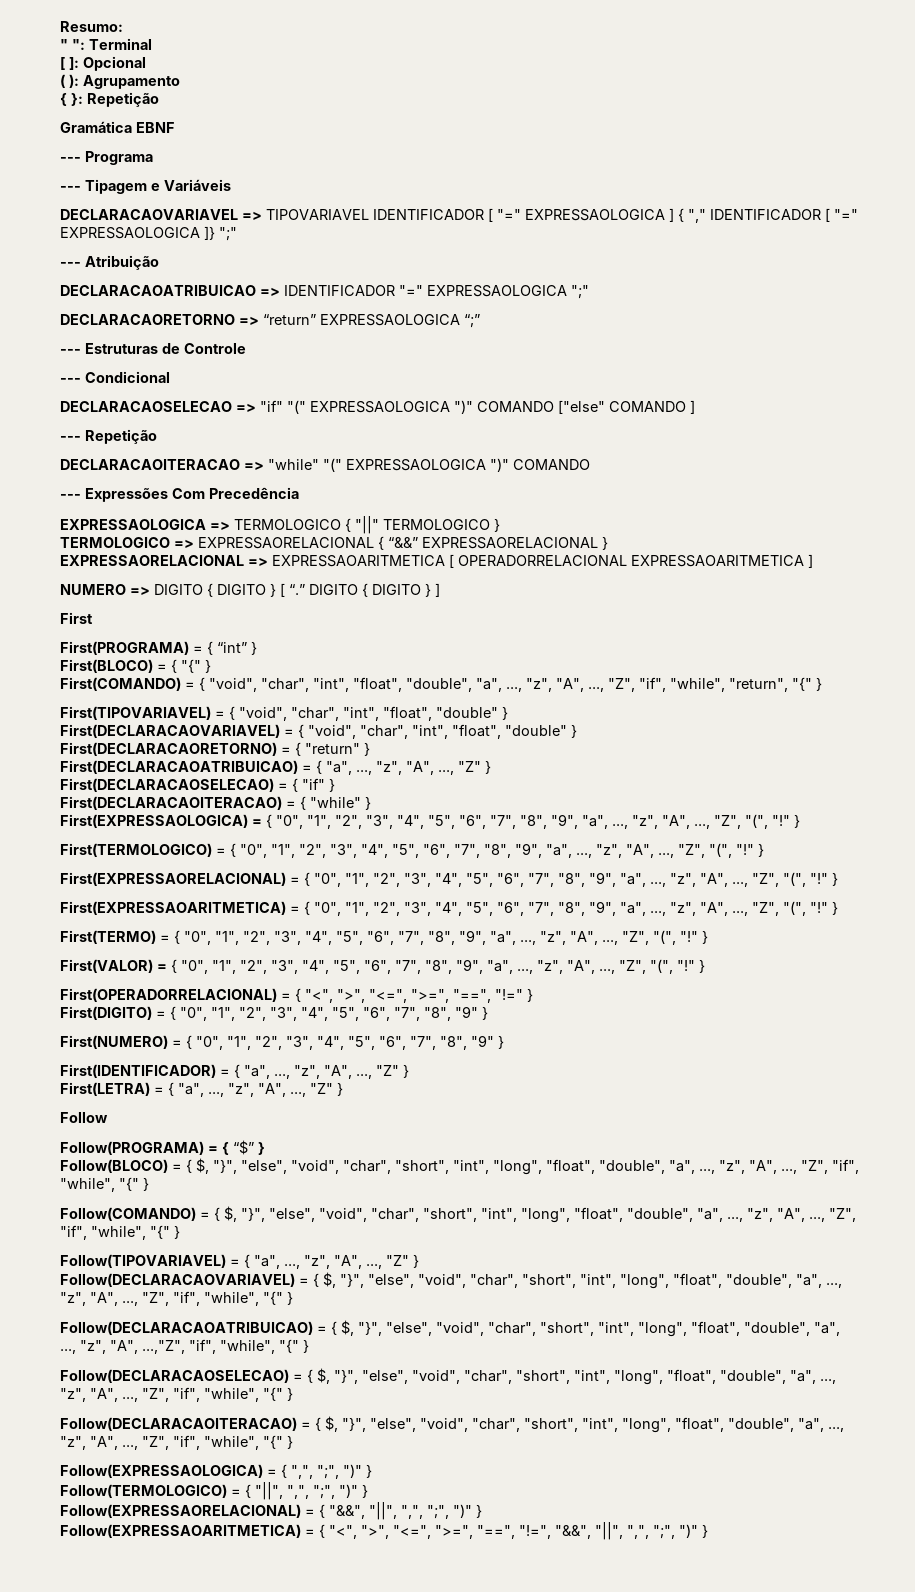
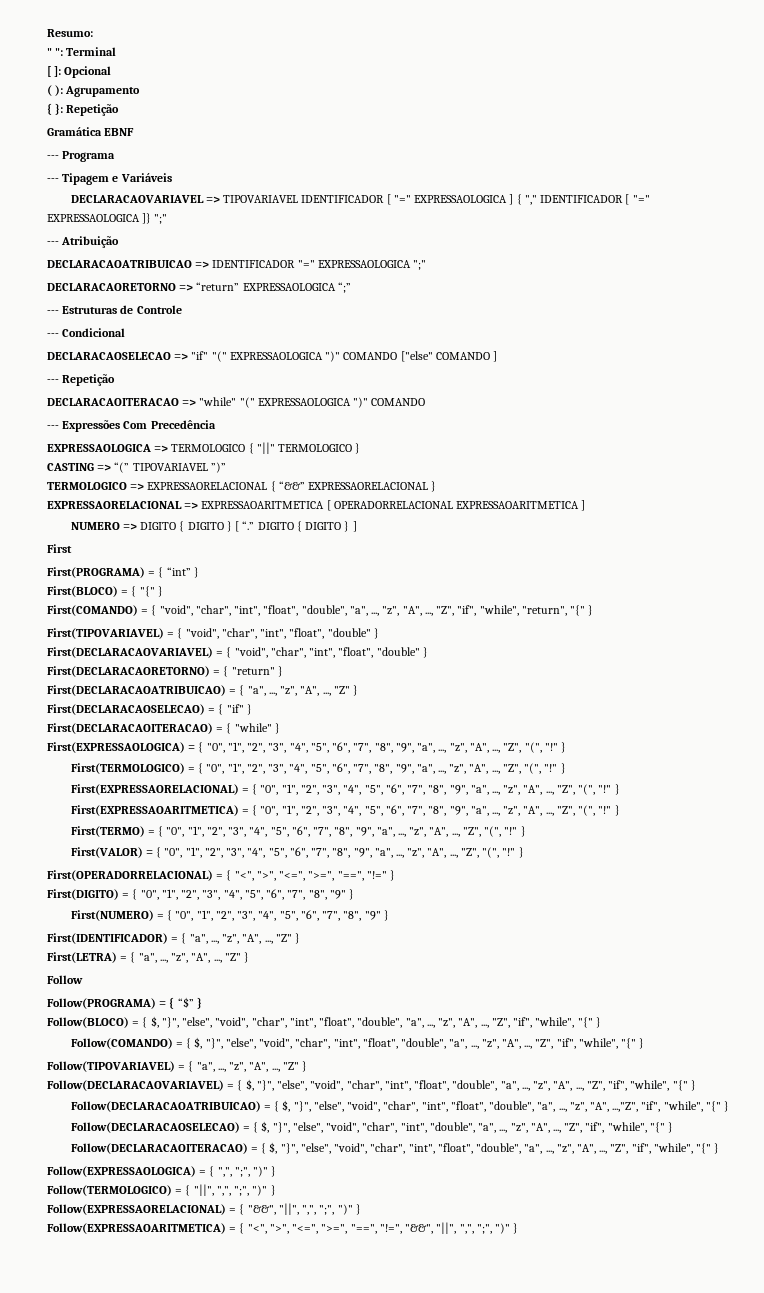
(500, 525) none -> [47,462,226,473] // CASTING => “(” TIPOVARIAVEL ”)”
[395,1160,542,1175] "short", "int", "long", -> [289,1018,316,1028] "int",
[423,1208,570,1223] "short", "int", "long", -> [333,1039,360,1049] "int",
[522,1274,669,1289] "short", "int", "long", -> [384,1081,411,1091] "int",
[540,1322,687,1337] "short", "int", "long", -> [421,1102,448,1112] "int",
[516,1369,716,1385] "short", "int", "long", "float", -> [400,1123,427,1133] "int",
[524,1418,671,1433] "short", "int", "long", -> [408,1144,435,1154] "int",

